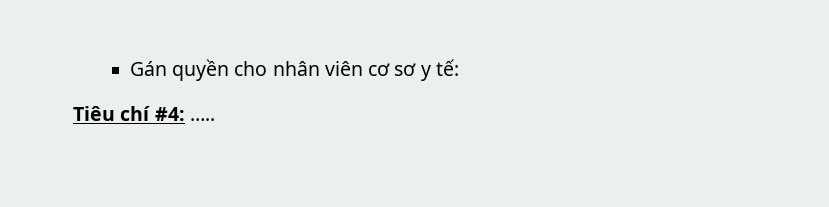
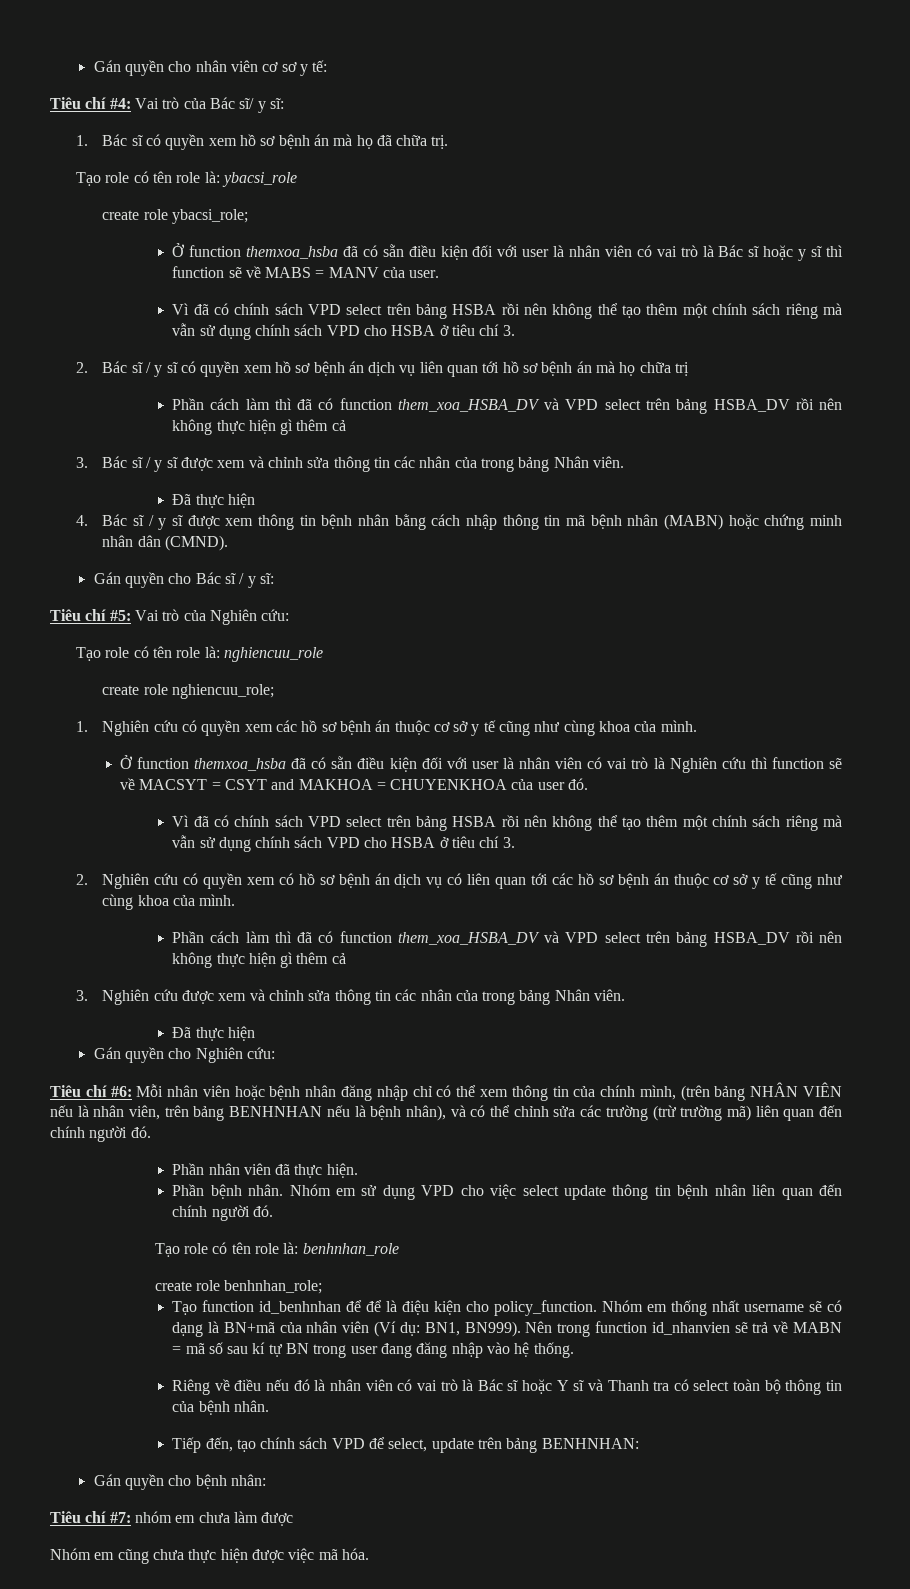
[189,118,215,121] ….. -> [134,97,284,113] [76,134,449,150] [76,171,298,187] [102,209,248,224] [172,243,843,261] [172,266,440,278] [172,303,842,319] [172,323,515,340] [76,361,689,377] [172,398,842,414] [172,419,346,435] [76,456,625,472] [172,493,255,508] [76,514,843,530] [102,535,228,551] [93,572,274,588] [50,609,290,625] [76,646,324,662] [102,684,274,699] [76,720,697,736] [119,755,843,773] [119,778,589,790] [172,815,842,831] [172,835,515,852] [76,873,843,889] [102,894,236,910] [172,931,842,947] [172,952,346,968] [76,989,626,1005] [172,1026,255,1041] [93,1047,276,1063] [50,1082,842,1101] [50,1105,842,1121] [50,1126,151,1142] [172,1163,358,1178] [172,1184,843,1200] [172,1205,273,1221] [154,1242,399,1257] [154,1280,323,1294] [172,1300,842,1316] [172,1321,842,1337] [172,1342,574,1358] [172,1379,842,1395] [172,1400,269,1415] [172,1437,639,1453] [93,1474,267,1490] [50,1511,294,1526] [50,1548,369,1564] Vai trò của Bác sĩ/ y sĩ: // 1. Bác sĩ có quyền xem hồ sơ bệnh án mà họ đã chữa trị. // Tạo role có tên role là: ybacsi_role // create role ybacsi_role; // Ở function themxoa_hsba đã có sẵn điều kiện đối với user là nhân viên có vai trò là Bác sĩ hoặc y sĩ thì function sẽ về MABS = MANV của user. // Vì đã có chính sách VPD select trên bảng HSBA rồi nên không thể tạo thêm một chính sách riêng mà vẫn sử dụng chính sách VPD cho HSBA ở tiêu chí 3. // 2. Bác sĩ / y sĩ có quyền xem hồ sơ bệnh án dịch vụ liên quan tới hồ sơ bệnh án mà họ chữa trị // Phần cách làm thì đã có function them_xoa_HSBA_DV và VPD select trên bảng HSBA_DV rồi nên không thực hiện gì thêm cả // 3. Bác sĩ / y sĩ được xem và chỉnh sửa thông tin các nhân của trong bảng Nhân viên. // Đã thực hiện // 4. Bác sĩ / y sĩ được xem thông tin bệnh nhân bằng cách nhập thông tin mã bệnh nhân (MABN) hoặc chứng minh nhân dân (CMND). // Gán quyền cho Bác sĩ / y sĩ: // Tiêu chí #5: Vai trò của Nghiên cứu: // Tạo role có tên role là: nghiencuu_role // create role nghiencuu_role; // 1. Nghiên cứu có quyền xem các hồ sơ bệnh án thuộc cơ sở y tế cũng như cùng khoa của mình. // Ở function themxoa_hsba đã có sẵn điều kiện đối với user là nhân viên có vai trò là Nghiên cứu thì function sẽ về MACSYT = CSYT and MAKHOA = CHUYENKHOA của user đó. // Vì đã có chính sách VPD select trên bảng HSBA rồi nên không thể tạo thêm một chính sách riêng mà vẫn sử dụng chính sách VPD cho HSBA ở tiêu chí 3. // 2. Nghiên cứu có quyền xem có hồ sơ bệnh án dịch vụ có liên quan tới các hồ sơ bệnh án thuộc cơ sở y tế cũng như cùng khoa của mình. // Phần cách làm thì đã có function them_xoa_HSBA_DV và VPD select trên bảng HSBA_DV rồi nên không thực hiện gì thêm cả // 3. Nghiên cứu được xem và chỉnh sửa thông tin các nhân của trong bảng Nhân viên. // Đã thực hiện // Gán quyền cho Nghiên cứu: // Tiêu chí #6: Mỗi nhân viên hoặc bệnh nhân đăng nhập chỉ có thể xem thông tin của chính mình, (trên bảng NHÂN VIÊN nếu là nhân viên, trên bảng BENHNHAN nếu là bệnh nhân), và có thể chỉnh sửa các trường (trừ trường mã) liên quan đến chính người đó. // Phần nhân viên đã thực hiện. // Phần bệnh nhân. Nhóm em sử dụng VPD cho việc select update thông tin bệnh nhân liên quan đến chính người đó. // Tạo role có tên role là: benhnhan_role // create role benhnhan_role; // Tạo function id_benhnhan để để là điệu kiện cho policy_function. Nhóm em thống nhất username sẽ có dạng là BN+mã của nhân viên (Ví dụ: BN1, BN999). Nên trong function id_nhanvien sẽ trả về MABN = mã số sau kí tự BN trong user đang đăng nhập vào hệ thống. // Riêng về điều nếu đó là nhân viên có vai trò là Bác sĩ hoặc Y sĩ và Thanh tra có select toàn bộ thông tin của bệnh nhân. // Tiếp đến, tạo chính sách VPD để select, update trên bảng BENHNHAN: // Gán quyền cho bệnh nhân: // Tiêu chí #7: nhóm em chưa làm được // Nhóm em cũng chưa thực hiện được việc mã hóa.

